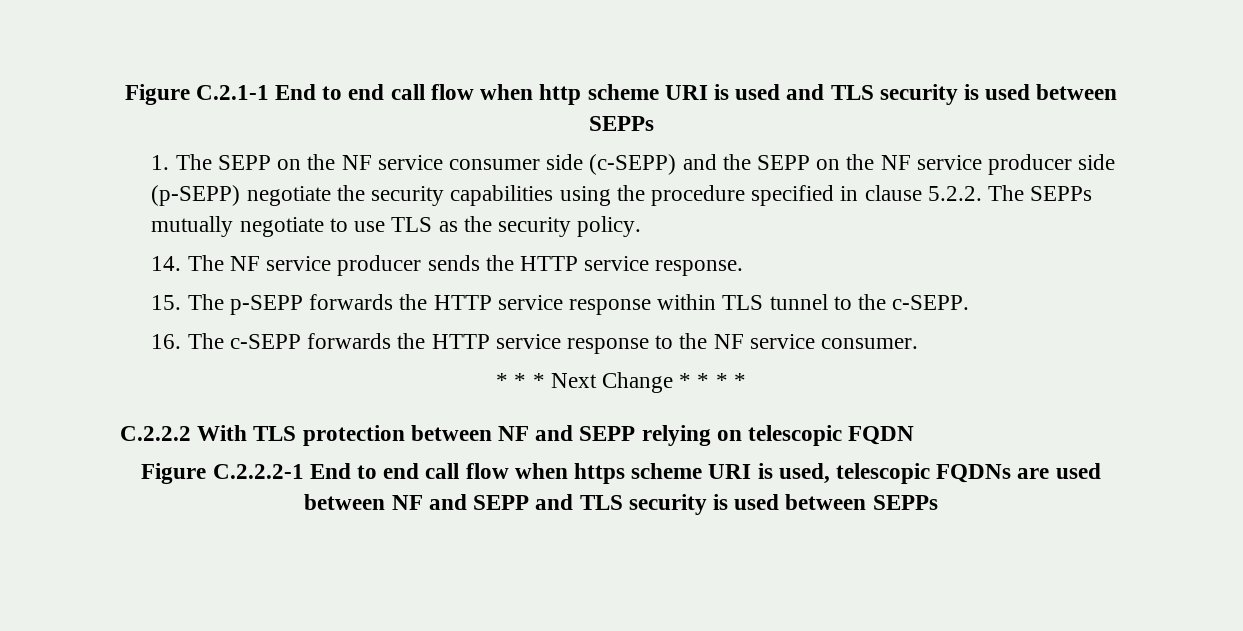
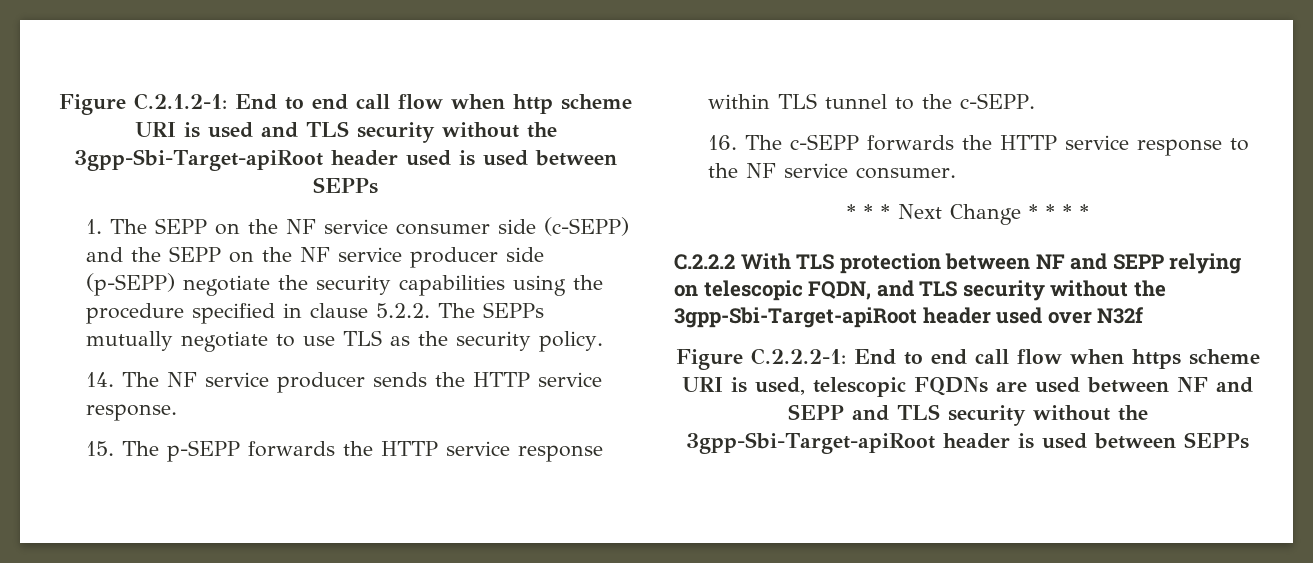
[124,84,269,105] Figure C.2.1-1 -> [59,93,227,115] Figure C.2.1.2-1:
(958, 94) none -> [441,122,557,138] [74,149,451,171] without the 3gpp-Sbi-Target-apiRoot header used
[848,426,915,445] [141,463,304,484] FQDN // Figure C.2.2.2-1 -> [808,280,1166,301] [674,307,1145,328] [675,348,846,370] FQDN, and TLS security without the 3gpp-Sbi-Target-apiRoot header used over N32f // Figure C.2.2.2-1:
(707, 504) none -> [1032,405,1148,421] [686,432,1010,454] without the 3gpp-Sbi-Target-apiRoot header

